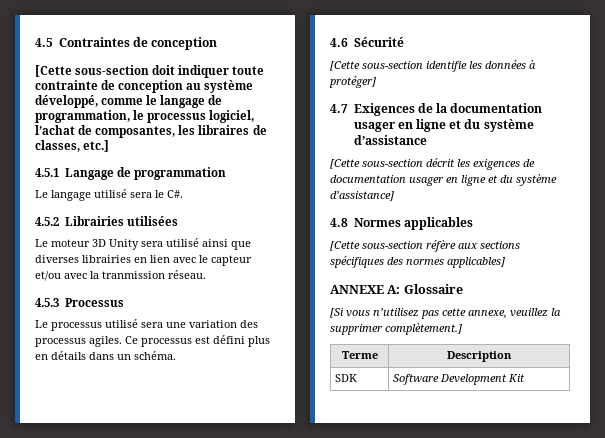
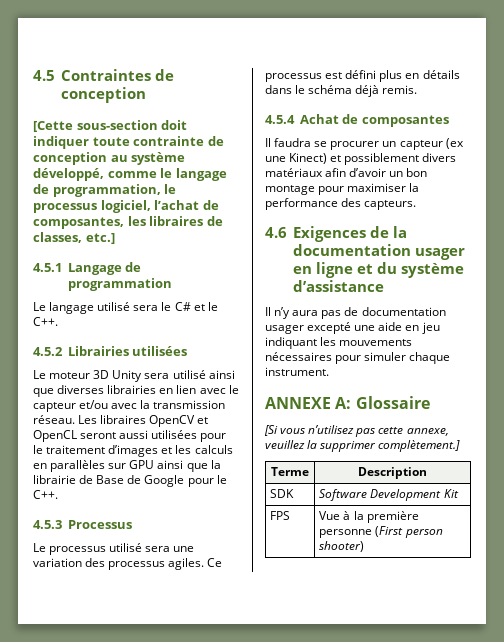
[167,190,183,198] C#. -> [174,302,218,311] [33,317,58,326] C# et le C++.
[102,271,165,279] tranmission -> [153,400,226,409] transmission
(206, 274) none -> [78,415,209,427] [33,430,227,442] [33,445,233,457] [33,460,221,472] [33,475,227,487] [33,490,58,499] Les libraires OpenCV et OpenCL seront aussi utilisées pour le traitement d’images et les calculs en parallèles sur GPU ainsi que la librairie de Base de Google pour le C++.
[117,351,176,360] [330,37,404,47] [330,60,536,72] [329,76,376,88] [330,104,348,113] un schéma. // 4.6 Sécurité // [Cette sous-section identifie les données à protéger] // 4.7 -> [295,85,418,97] [265,114,449,127] [265,138,464,150] [265,153,457,165] [265,168,428,177] [265,183,420,195] [265,198,417,210] [265,227,287,238] le schéma déjà remis. // 4.5.4 Achat de composantes // Il faudra se procurer un capteur (ex une Kinect) et possiblement divers matériaux afin d’avoir un bon montage pour maximiser la performance des capteurs. // 4.6
[330,158,535,170] [330,174,557,186] [330,191,394,201] [330,217,473,230] [330,240,520,252] [330,256,505,268] [Cette sous-section décrit les exigences de documentation usager en ligne et du système d’assistance] // 4.8 Normes applicables // [Cette sous-section réfère aux sections spécifiques des normes applicables] -> [265,307,446,319] [265,322,440,334] [265,337,413,349] [265,352,451,364] [265,367,329,376] Il n’y aura pas de documentation usager excepté une aide en jeu indiquant les mouvements nécessaires pour simuler chaque instrument.
(525, 378) none -> [270,511,291,520] [319,511,419,523] [319,526,443,538] [319,541,365,552] // FPS | Vue à la première personne (First person shooter)

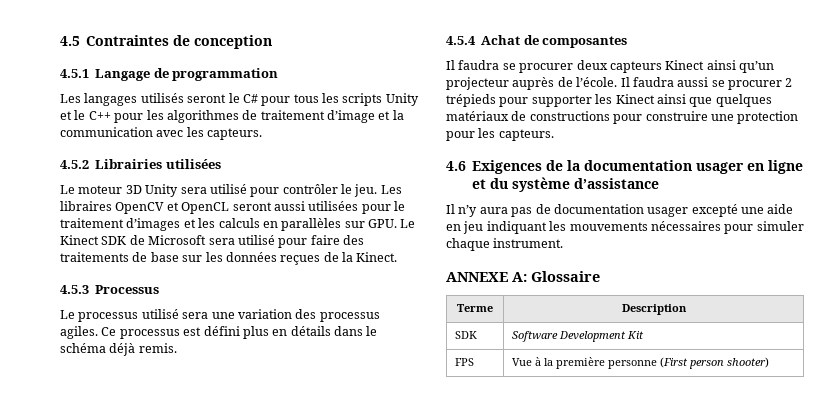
[33,120,188,132] [33,136,224,149] [33,152,186,165] [33,168,227,181] [33,184,177,197] [33,200,219,213] [33,216,223,229] [33,232,115,244] [33,262,142,275] [67,278,172,291] [33,302,218,314] [33,317,58,326] [Cette sous-section doit indiquer toute contrainte de conception au système développé, comme le langage de programmation, le processus logiciel, l’achat de composantes, les libraires de classes, etc.] // 4.5.1 Langage de programmation // Le langage utilisé sera le C# et le C++. -> [60,68,279,81] [60,93,419,106] [60,110,404,123] [60,127,263,140] 4.5.1 Langage de programmation // Les langages utilisés seront le C# pour tous les scripts Unity et le C++ pour les algorithmes de traitement d’image et la communication avec les capteurs.
[208,370,235,379] [33,385,239,397] [33,400,226,412] [33,415,75,424] ainsi que diverses librairies en lien avec le capteur et/ou avec la transmission réseau. -> [250,184,378,197] pour contrôler le jeu.
[129,460,221,472] [33,475,227,487] [33,490,58,499] GPU ainsi que la librairie de Base de Google pour le C++. -> [368,219,416,228] [60,235,364,248] [60,252,398,265] GPU. Le Kinect SDK de Microsoft sera utilisé pour faire des traitements de base sur les données reçues de la Kinect.
[382,138,464,150] [265,153,457,165] [265,168,428,177] [265,183,420,195] [265,198,362,210] un capteur (ex une Kinect) et possiblement divers matériaux afin d’avoir un bon montage pour maximiser la performance des -> [576,60,774,73] [446,77,793,90] [446,94,772,107] [446,111,799,124] [446,128,496,141] deux capteurs Kinect ainsi qu’un projecteur auprès de l’école. Il faudra aussi se procurer 2 trépieds pour supporter les Kinect ainsi que quelques matériaux de constructions pour construire une protection pour les
[264,425,449,437] [265,440,461,452] // [Si vous n’utilisez pas cette annexe, veuillez la supprimer complètement.] -> (600, 276) none

